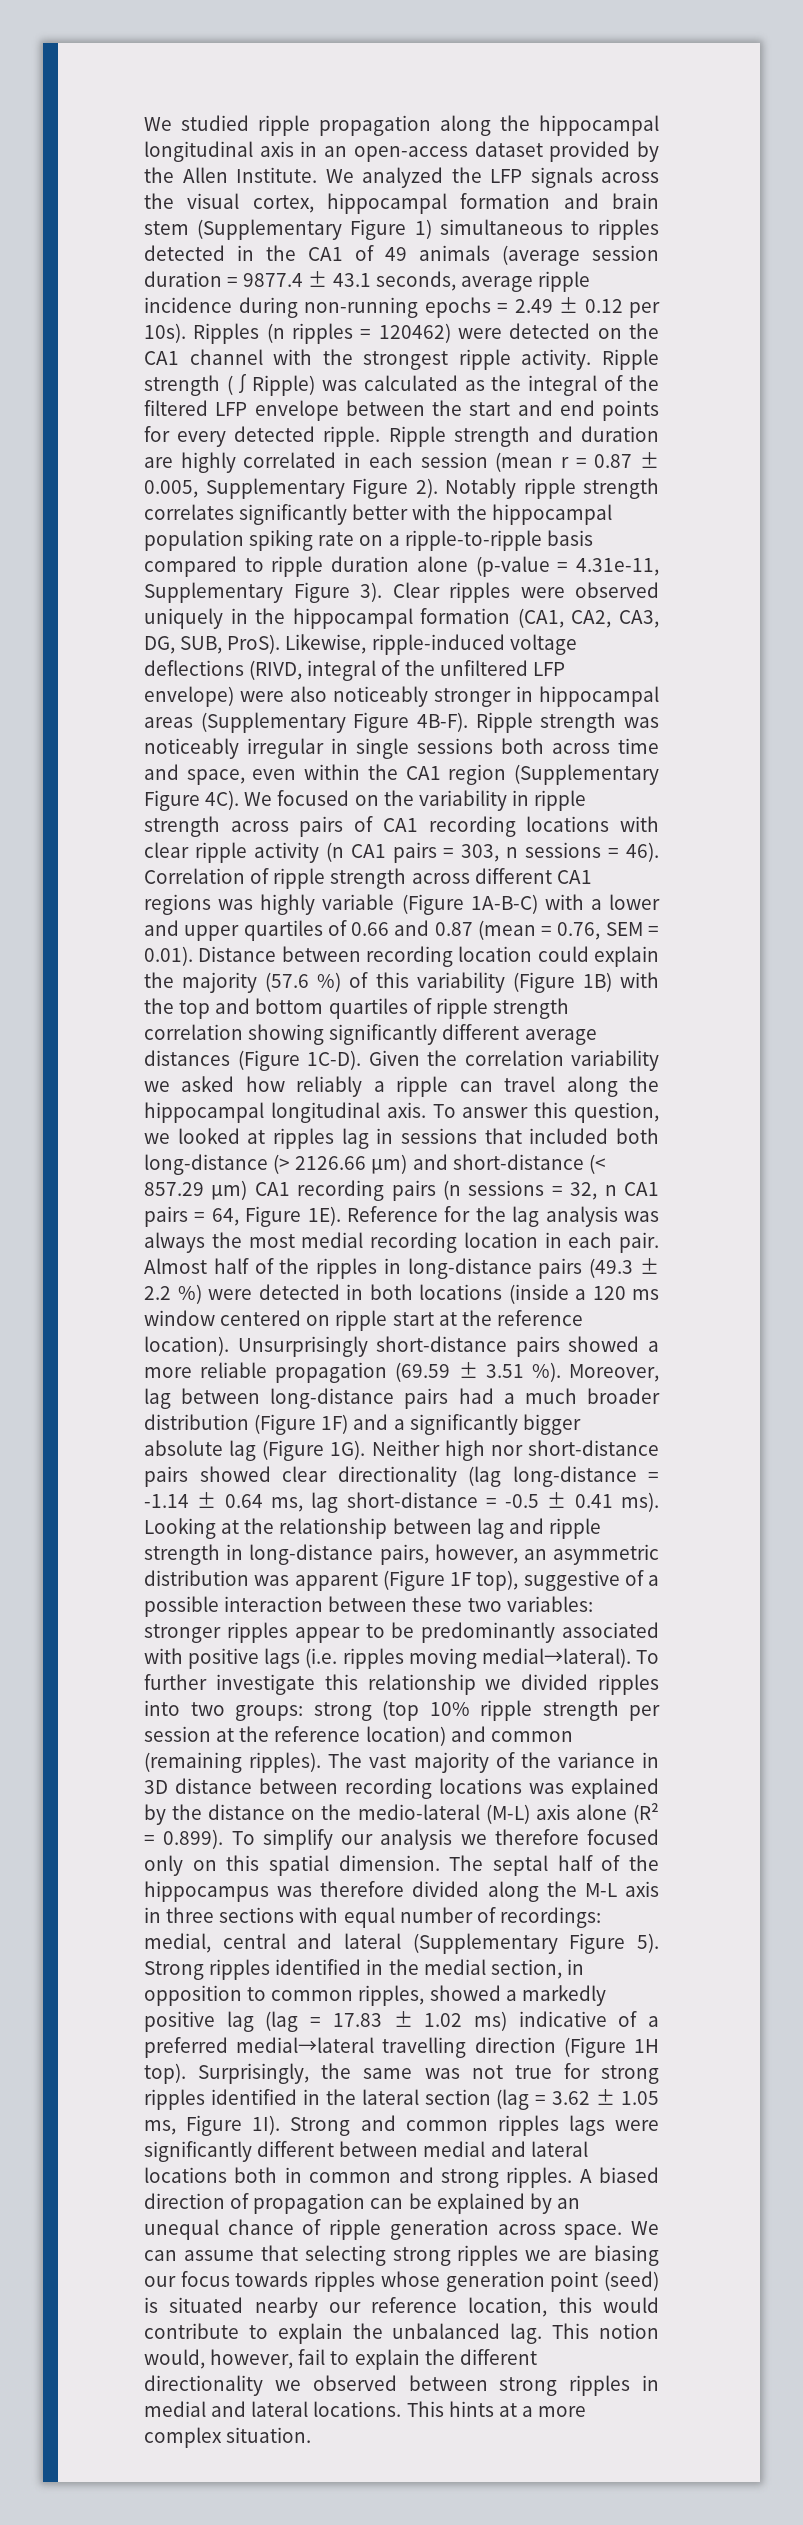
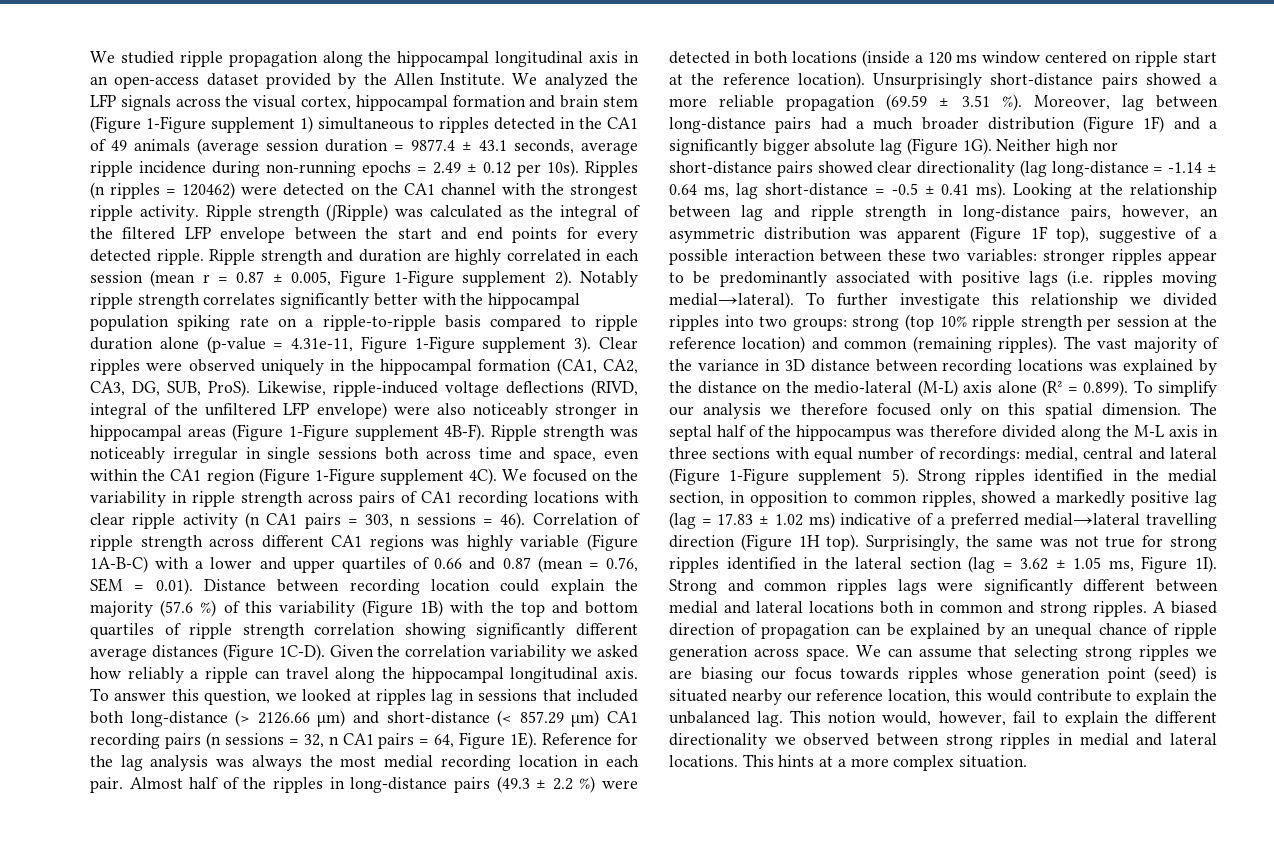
[197,219,407,240] (Supplementary Figure -> [90,116,295,133] (Figure 1-Figure supplement
[205,478,408,499] Supplementary Figure -> [339,270,547,287] Figure 1-Figure supplement
[144,582,350,603] Supplementary Figure -> [360,336,567,353] Figure 1-Figure supplement
[200,712,410,733] (Supplementary Figure -> [231,424,439,441] (Figure 1-Figure supplement
[514,764,659,785] [144,790,200,811] (Supplementary Figure -> [258,468,465,485] (Figure 1-Figure supplement
[412,1933,626,1954] (Supplementary Figure -> [669,468,883,485] (Figure 1-Figure supplement

